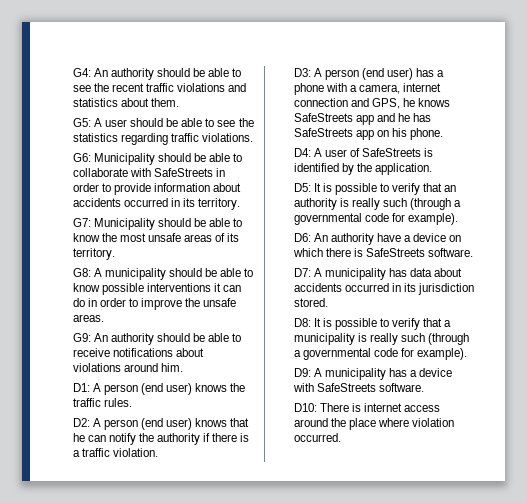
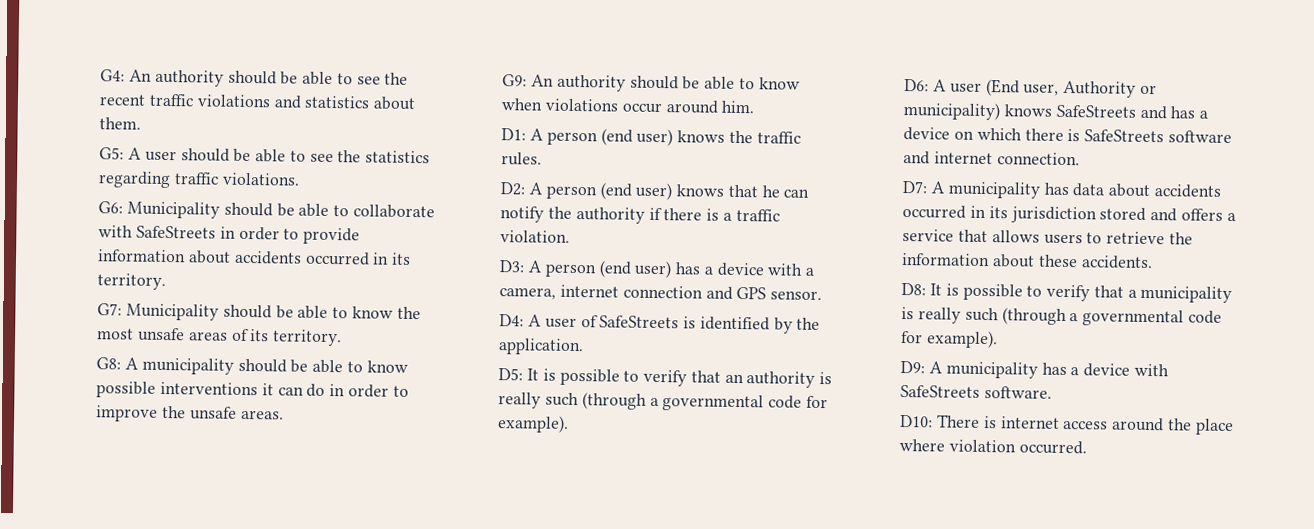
[72,348,204,357] [72,363,121,372] receive notifications about violations -> [758,77,800,90] [501,98,662,114] know when violations occur
[293,83,324,95] phone -> [716,262,765,277] device
[371,98,451,109] [293,113,432,125] [293,128,444,140] GPS, he knows SafeStreets app and he has SafeStreets app on his phone. -> [736,286,823,301] GPS sensor.
[313,233,402,245] An authority have -> [933,78,1157,98] [903,102,1196,121] A user (End user, Authority or municipality) knows SafeStreets and has
[428,248,474,257] software. -> [1167,130,1232,144] [903,151,1080,166] software and internet connection.
[293,298,328,307] stored. -> [1099,207,1236,222] [902,228,1193,245] [902,252,1153,270] stored and offers a service that allows users to retrieve the information about these accidents.

